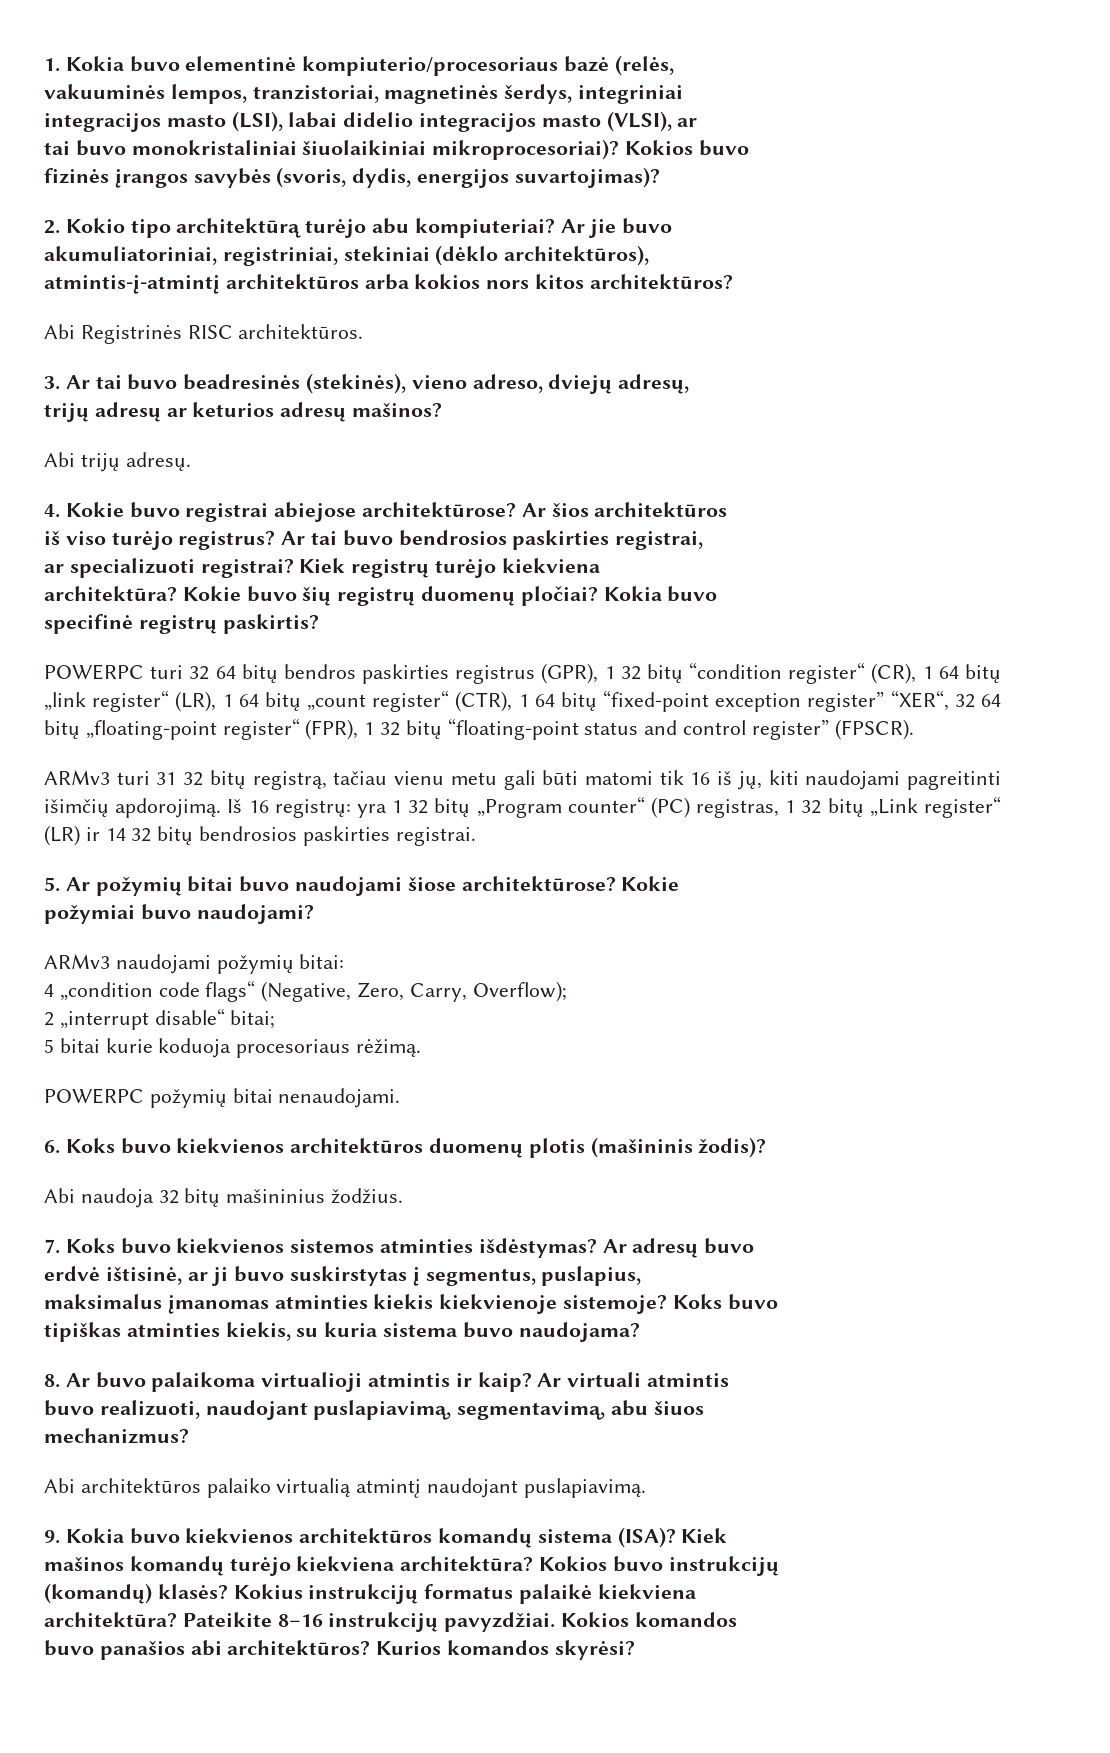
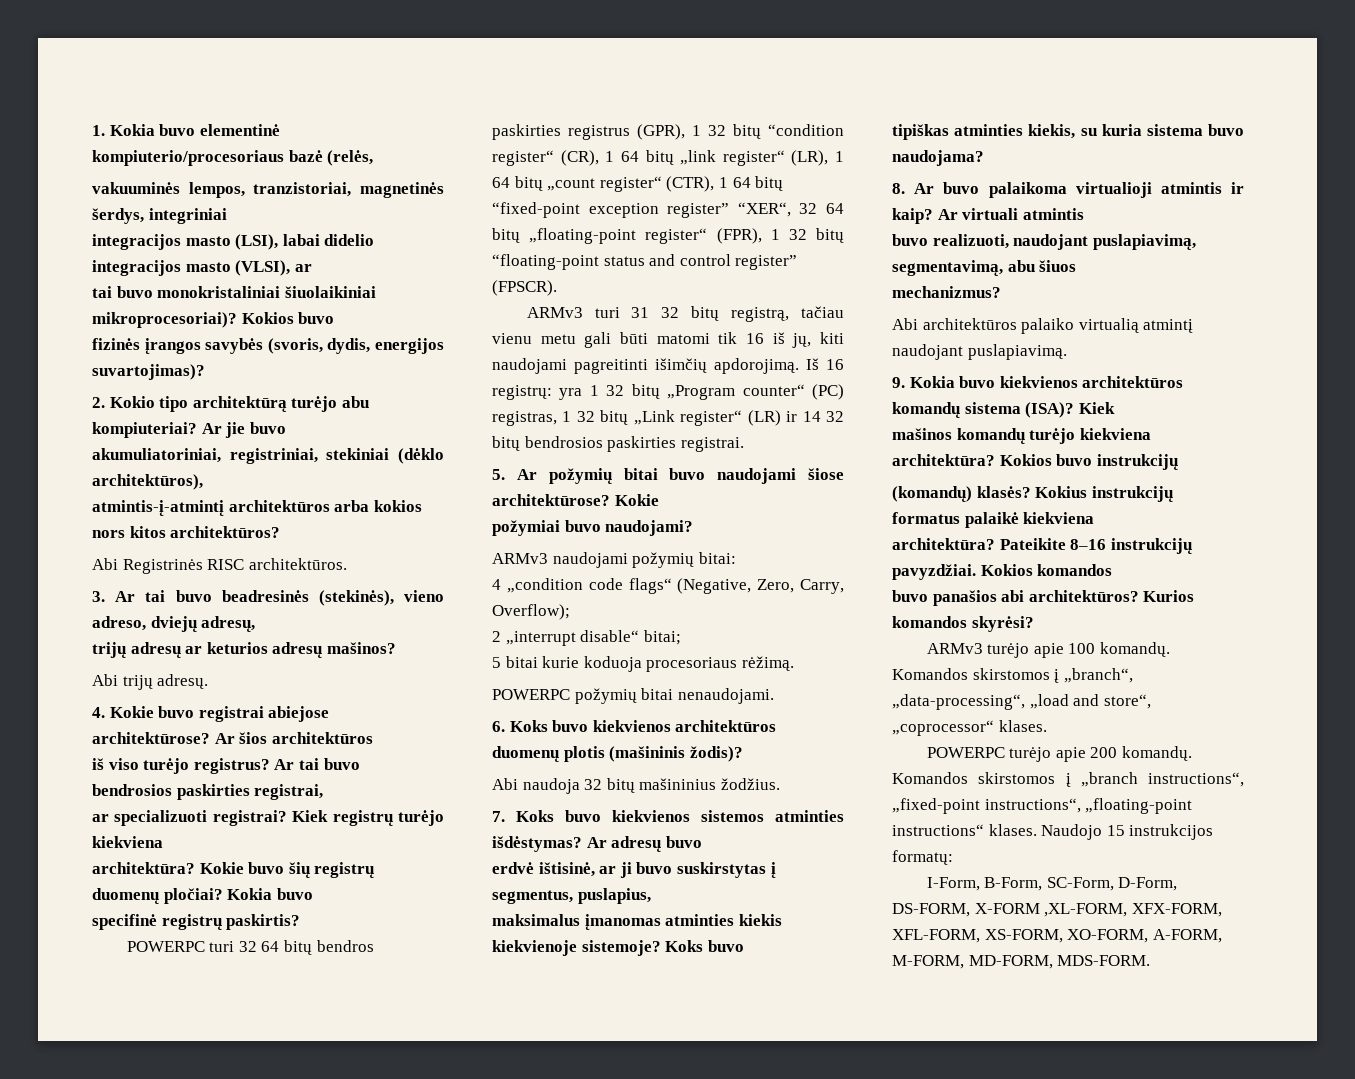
(635, 1650) none -> [926,642,1170,658] [892,668,1133,683] [892,694,1151,710] [892,720,1047,736] [926,746,1192,762] [892,772,1244,787] [892,798,1193,814] [892,824,1214,840] [892,850,953,865] [926,877,1178,891] [892,903,1222,917] [892,929,1222,943] [892,955,1151,969] // ARMv3 turėjo apie 100 komandų. Komandos skirstomos į „branch“, „data-processing“, „load and store“, „coprocessor“ klases. // POWERPC turėjo apie 200 komandų. Komandos skirstomos į „branch instructions“, „fixed-point instructions“, „floating-point instructions“ klases. Naudojo 15 instrukcijos formatų: // I-Form, B-Form, SC-Form, D-Form, DS-FORM, X-FORM ,XL-FORM, XFX-FORM, XFL-FORM, XS-FORM, XO-FORM, A-FORM, M-FORM, MD-FORM, MDS-FORM.

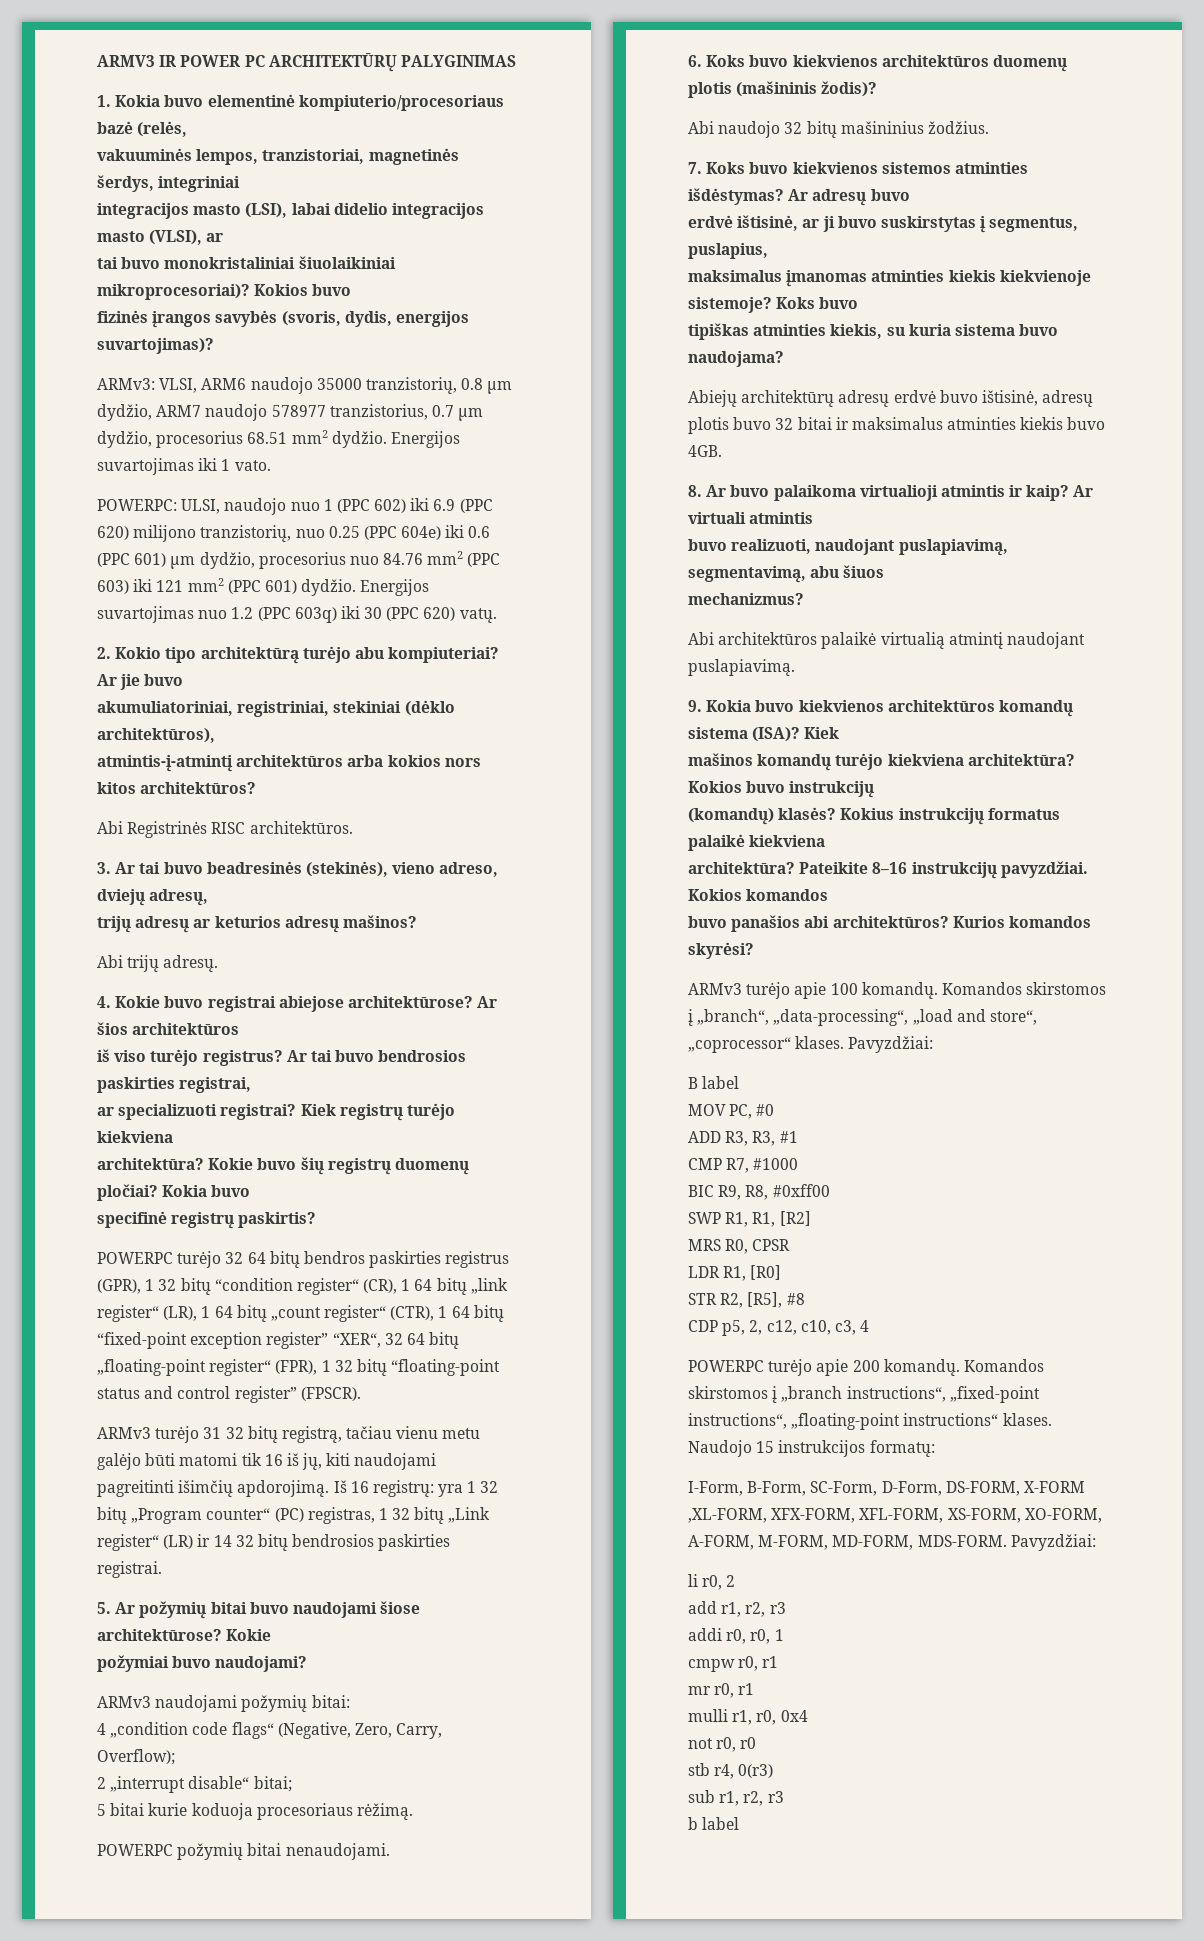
(92, 130) none -> [97,53,516,72] ARMV3 IR POWER PC ARCHITEKTŪRŲ PALYGINIMAS //
(205, 372) none -> [97,377,513,394] [97,404,484,421] [97,430,460,448] [97,458,271,475] [97,498,493,515] [97,525,491,542] [97,551,501,569] [97,578,430,596] [97,606,497,623] // ARMv3: VLSI, ARM6 naudojo 35000 tranzistorių, 0.8 μm dydžio, ARM7 naudojo 578977 tranzistorius, 0.7 μm dydžio, procesorius 68.51 mm2 dydžio. Energijos suvartojimas iki 1 vato. // POWERPC: ULSI, naudojo nuo 1 (PPC 602) iki 6.9 (PPC 620) milijono tranzistorių, nuo 0.25 (PPC 604e) iki 0.6 (PPC 601) μm dydžio, procesorius nuo 84.76 mm2 (PPC 603) iki 121 mm2 (PPC 601) dydžio. Energijos suvartojimas nuo 1.2 (PPC 603q) iki 30 (PPC 620) vatų.
[209,941,235,952] turi -> [177,1251,222,1268] turėjo
[594,307,620,318] turi -> [155,1426,200,1443] turėjo
[584,332,612,348] gali -> [97,1453,141,1470] galėjo
[522,778,580,794] naudoja -> [718,121,781,138] naudojo
(984, 158) none -> [688,390,1094,407] [688,417,1106,434] [688,445,722,457] // Abiejų architektūrų adresų erdvė buvo ištisinė, adresų plotis buvo 32 bitai ir maksimalus atminties kiekis buvo 4GB.
[1021,318,1075,334] palaiko -> [821,632,877,649] palaikė
(1047, 726) none -> [848,1036,934,1053] [688,1076,740,1089] [688,1104,775,1119] [688,1131,798,1146] [688,1158,799,1173] [688,1184,830,1200] [688,1211,811,1227] [688,1239,791,1254] [688,1265,782,1281] [688,1292,805,1308] [688,1320,870,1336] Pavyzdžiai: // B label // MOV PC, #0 // ADD R3, R3, #1 // CMP R7, #1000 // BIC R9, R8, #0xff00 // SWP R1, R1, [R2] // MRS R0, CPSR // LDR R1, [R0] // STR R2, [R5], #8 // CDP p5, 2, c12, c10, c3, 4
(1151, 960) none -> [1010,1534,1096,1551] [688,1574,736,1590] [688,1601,786,1617] [688,1628,784,1644] [688,1656,779,1672] [688,1683,755,1698] [688,1709,808,1725] [688,1737,757,1752] [688,1763,774,1779] [688,1790,784,1806] [688,1817,740,1830] Pavyzdžiai: // li r0, 2 // add r1, r2, r3 // addi r0, r0, 1 // cmpw r0, r1 // mr r0, r1 // mulli r1, r0, 0x4 // not r0, r0 // stb r4, 0(r3) // sub r1, r2, r3 // b label

